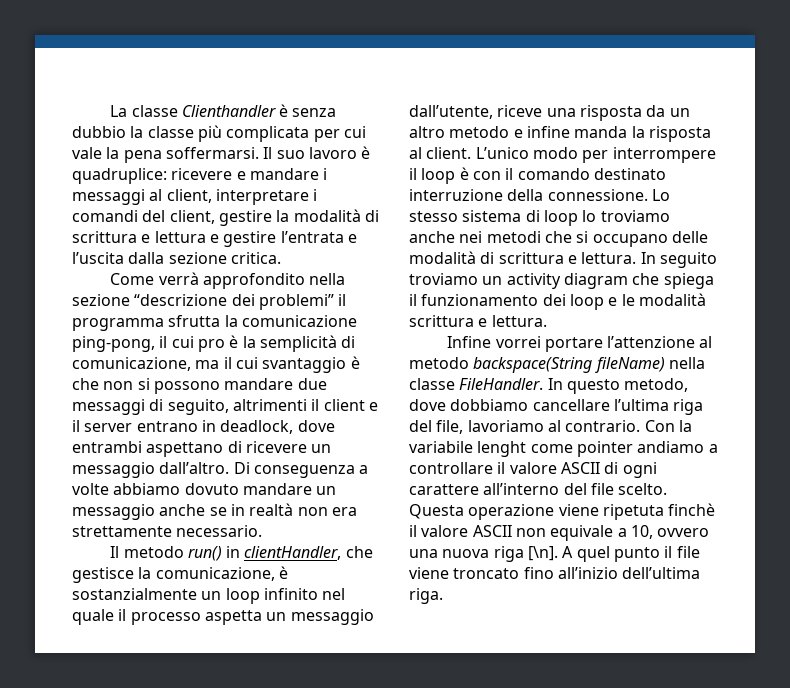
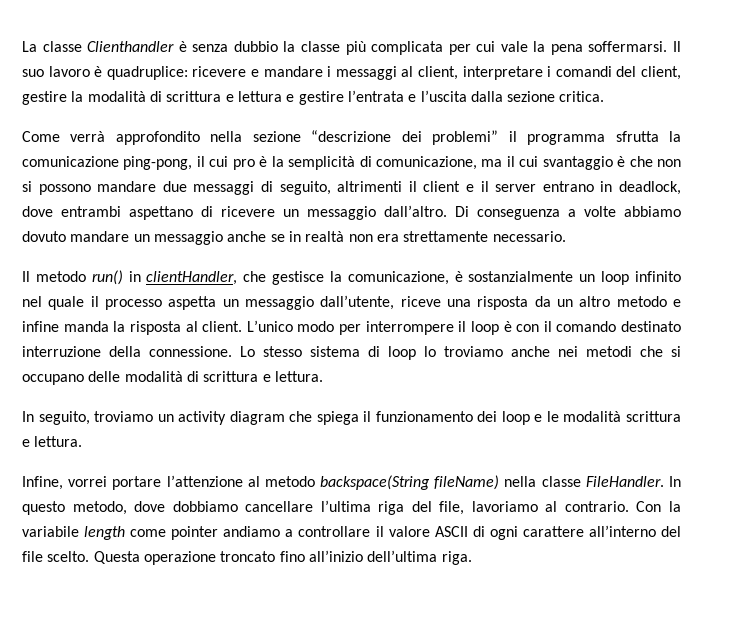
[640,252,717,268] In seguito -> [22,411,90,425] // In seguito,
[447,336,492,348] Infine -> [22,476,63,490] Infine,
[477,441,527,457] lenght -> [84,526,126,540] length
[558,503,716,520] [409,525,710,541] [409,546,700,562] [409,567,449,579] viene ripetuta finchè il valore ASCII non equivale a 10, ovvero una nuova riga [\n]. A quel punto il file viene -> (216, 558) none

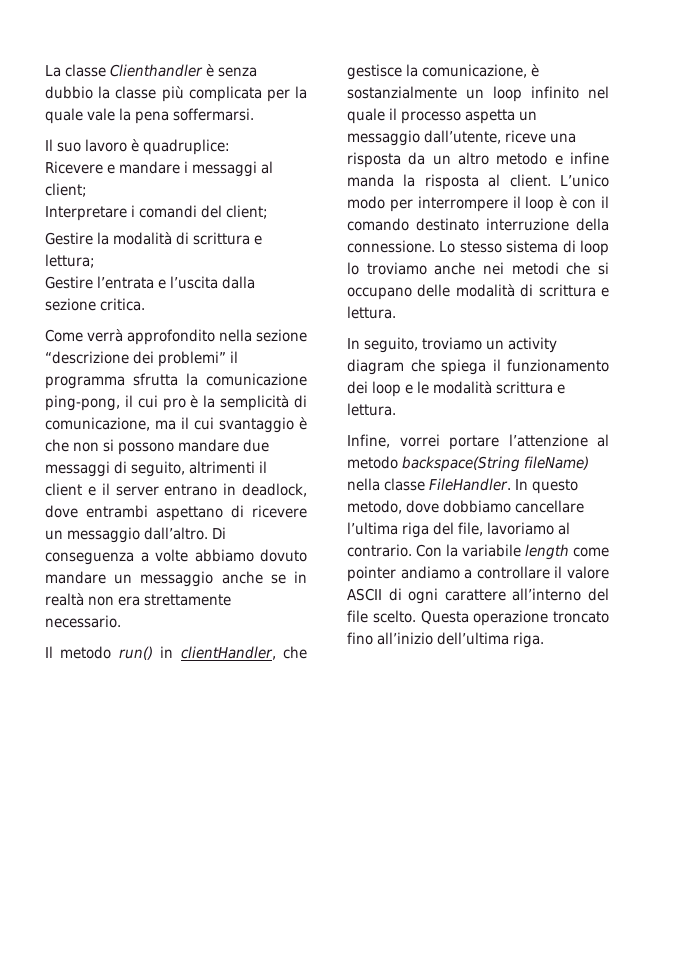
[476,41,496,52] cui -> [295,86,307,99] [45,108,83,124] la quale
(668, 46) none -> (254, 114) //
[192,66,247,77] ricevere -> [45,161,103,174] // Ricevere
[418,66,543,80] client, interpretare -> [45,183,87,197] [45,206,127,221] client; // Interpretare
[641,66,682,80] [22,91,67,105] client, gestire -> [226,205,268,219] [45,232,93,245] client; // Gestire
[237,91,344,105] lettura e gestire -> [45,254,95,268] [45,276,93,289] lettura; // Gestire

